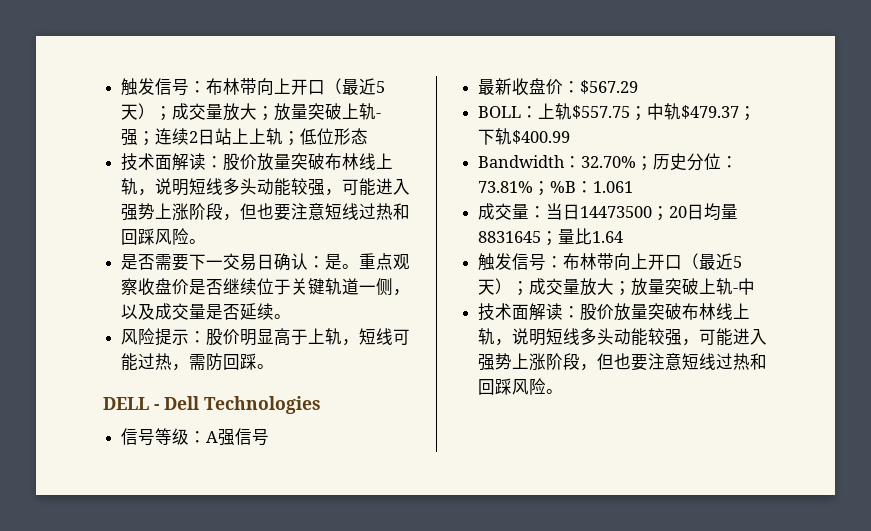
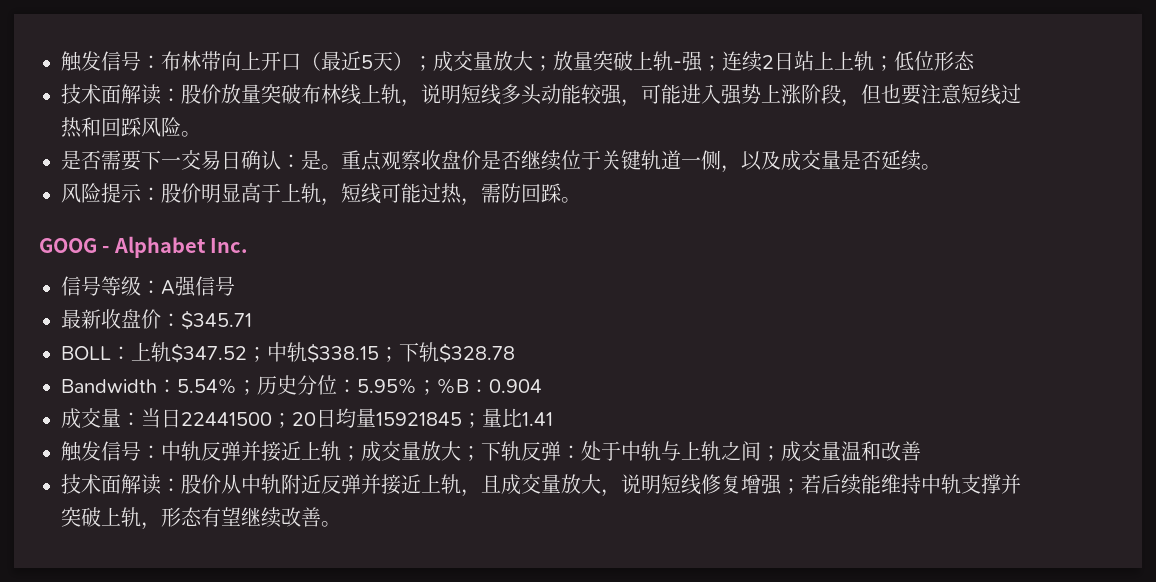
[103,396,321,414] DELL - Dell Technologies -> [39,236,249,258] GOOG - Alphabet Inc.
[580,80,639,94] $567.29 -> [181,310,252,330] $345.71
[572,103,757,121] [478,128,571,145] $557.75；中轨$479.37；下轨$400.99 -> [171,342,515,363] $347.52；中轨$338.15；下轨$328.78
[581,156,637,168] 32.70% -> [177,378,237,394] 5.54%
[478,181,534,193] 73.81% -> [357,378,417,394] 5.95%
[593,181,634,193] 1.061 -> [489,379,542,393] 0.904
[580,206,653,218] 14473500 -> [181,412,272,426] 22441500
[478,228,624,246] [478,253,743,271] [478,278,756,296] [478,303,751,321] [478,328,768,346] [478,353,768,371] [478,378,547,395] 8831645；量比1.64 // 触发信号：布林带向上开口（最近5天）；成交量放大；放量突破上轨-中 // 技术面解读：股价放量突破布林线上轨，说明短线多头动能较强，可能进入强势上涨阶段，但也要注意短线过热和回踩风险 -> [376,408,553,428] [61,441,921,462] [61,474,1021,497] [61,507,321,530] 15921845；量比1.41 // 触发信号：中轨反弹并接近上轨；成交量放大；下轨反弹：处于中轨与上轨之间；成交量温和改善 // 技术面解读：股价从中轨附近反弹并接近上轨，且成交量放大，说明短线修复增强；若后续能维持中轨支撑并突破上轨，形态有望继续改善

